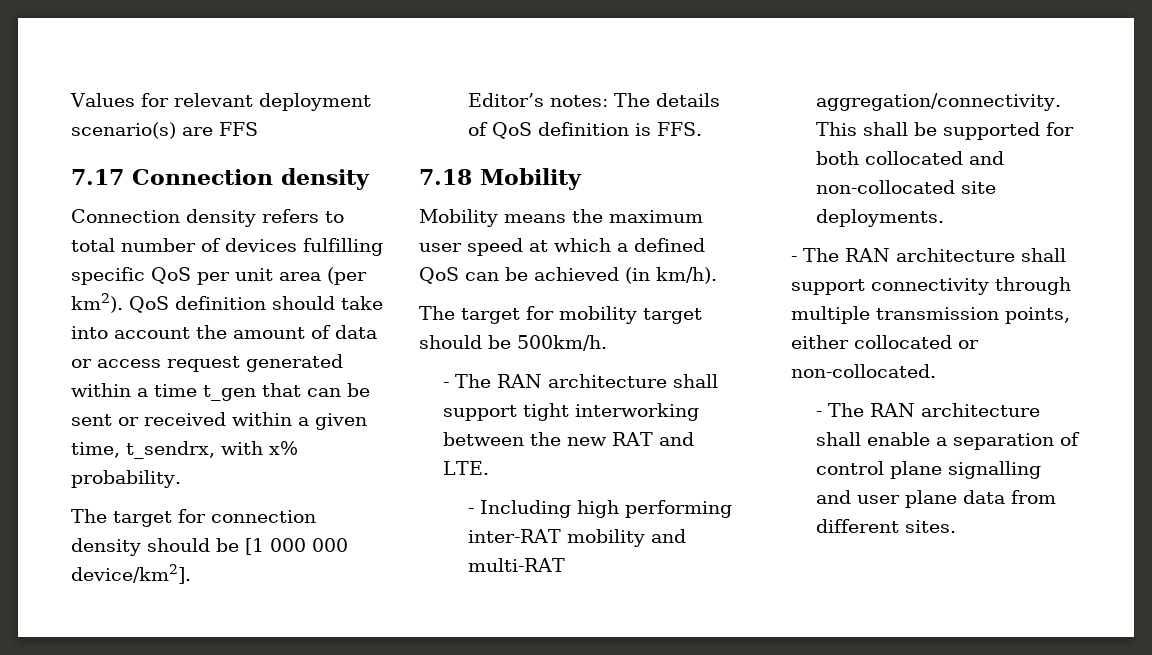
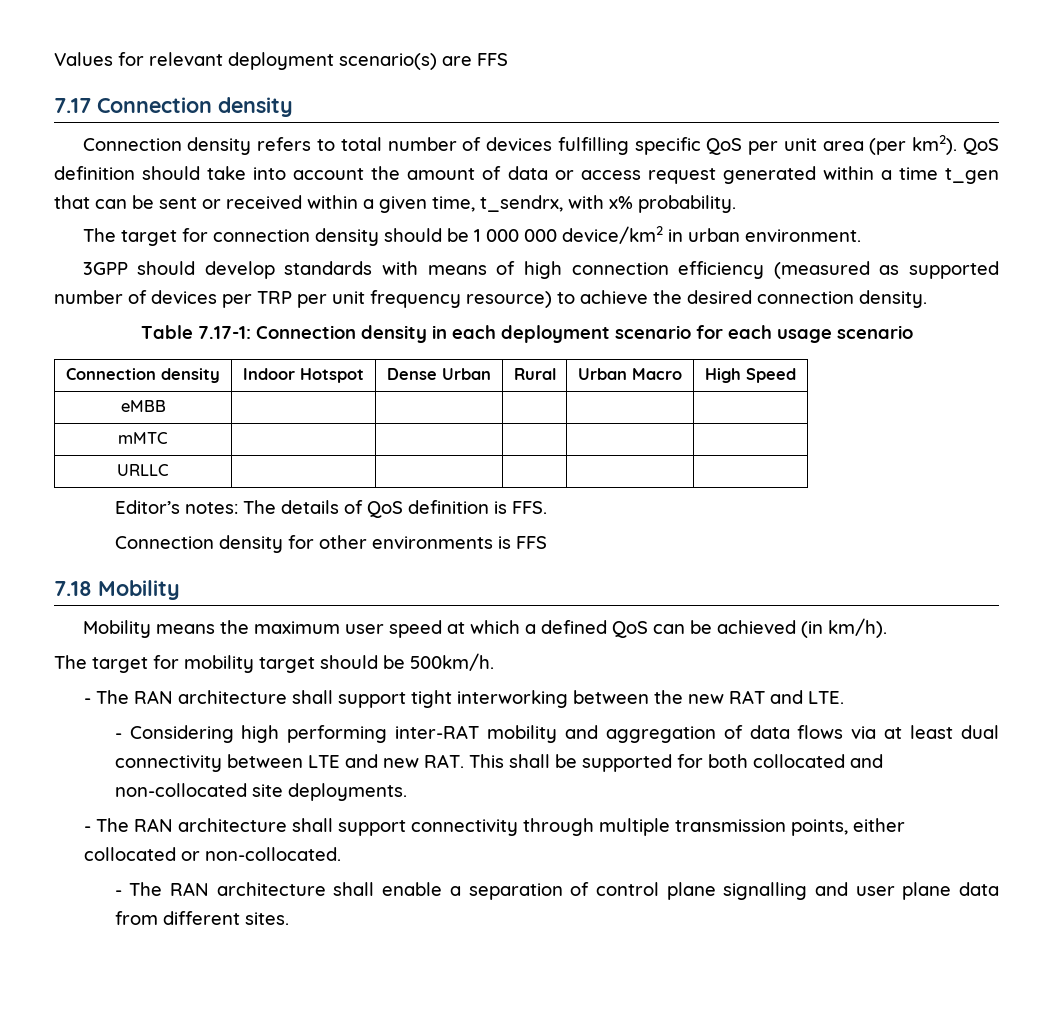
[245,538,264,555] [1 -> [473,229,481,242] 1
[71,564,191,584] device/km2]. -> [561,226,861,244] [82,261,999,279] [54,290,927,308] [140,325,913,343] [66,368,220,383] [243,368,364,383] [387,368,491,380] [513,368,556,380] [578,368,682,380] [705,368,796,383] [120,400,166,412] [118,432,168,444] [117,464,169,476] device/km2 in urban environment. // 3GPP should develop standards with means of high connection efficiency (measured as supported number of devices per TRP per unit frequency resource) to achieve the desired connection density. // Table 7.17-1: Connection density in each deployment scenario for each usage scenario // Connection density | Indoor Hotspot | Dense Urban | Rural | Urban Macro | High Speed // eMBB | | | | | // mMTC | | | | | // URLLC | | | | |
(702, 129) none -> [114,535,547,553] // Connection density for other environments is FFS
[479,500,571,518] Including -> [129,725,234,743] Considering
[467,558,565,572] [815,93,1061,111] multi-RAT aggregation/connectivity. -> [605,725,1000,743] [114,754,464,772] aggregation of data flows via at least dual connectivity between LTE and new RAT.

